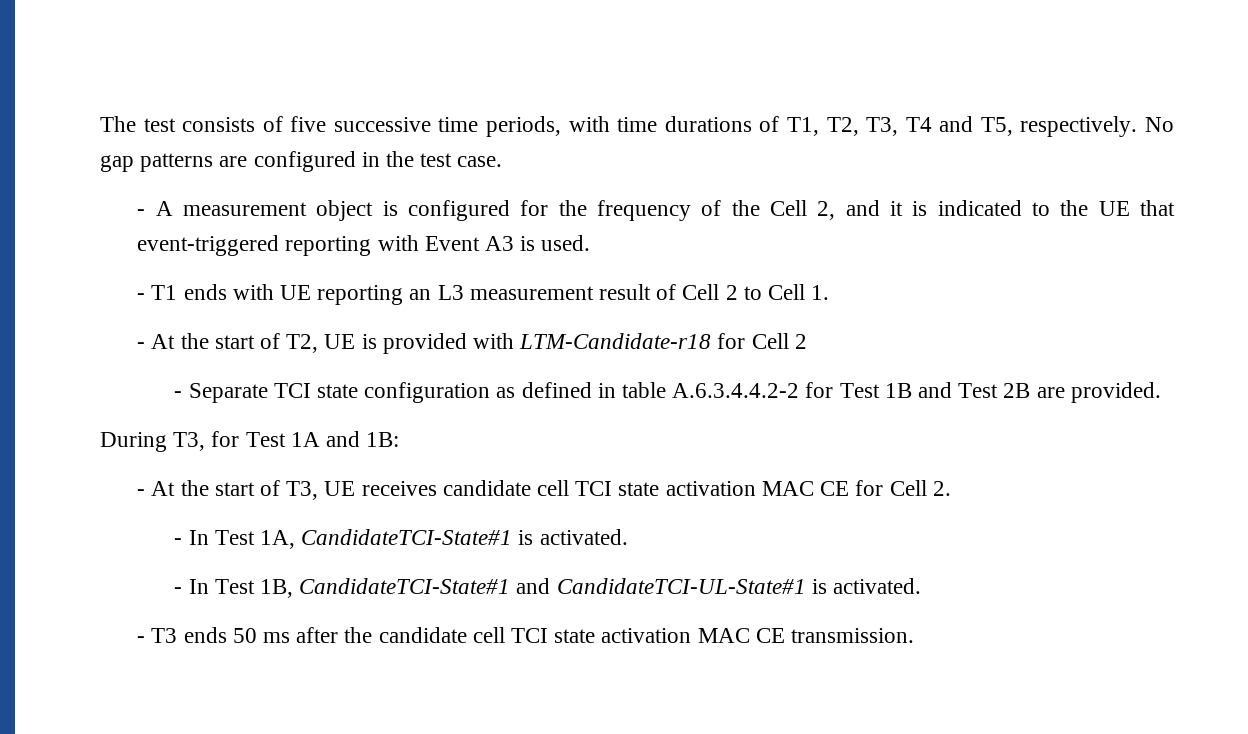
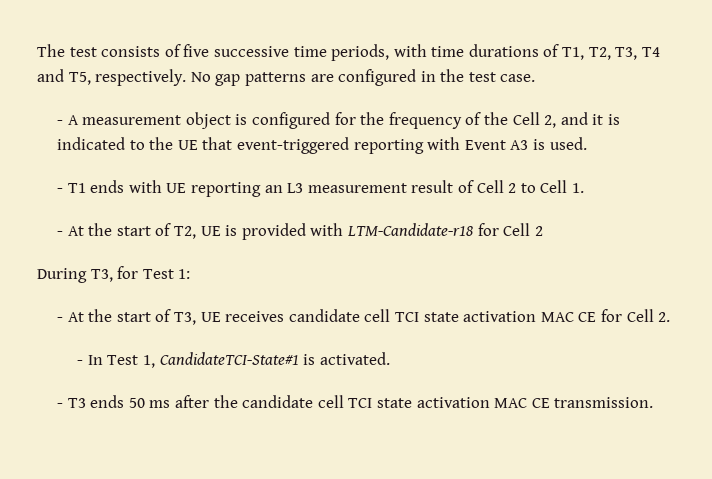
[174,382,1161,403] // - Separate TCI state configuration as defined in table A.6.3.4.4.2-2 for Test 1B and Test 2B are provided. -> (543, 231) none
[290,431,400,447] 1A and 1B: -> [178,269,191,279] 1:
[259,530,295,549] 1A, -> [142,355,155,368] 1,
[174,578,922,598] // - In Test 1B, CandidateTCI-State#1 and CandidateTCI-UL-State#1 is activated. -> (390, 358) none

